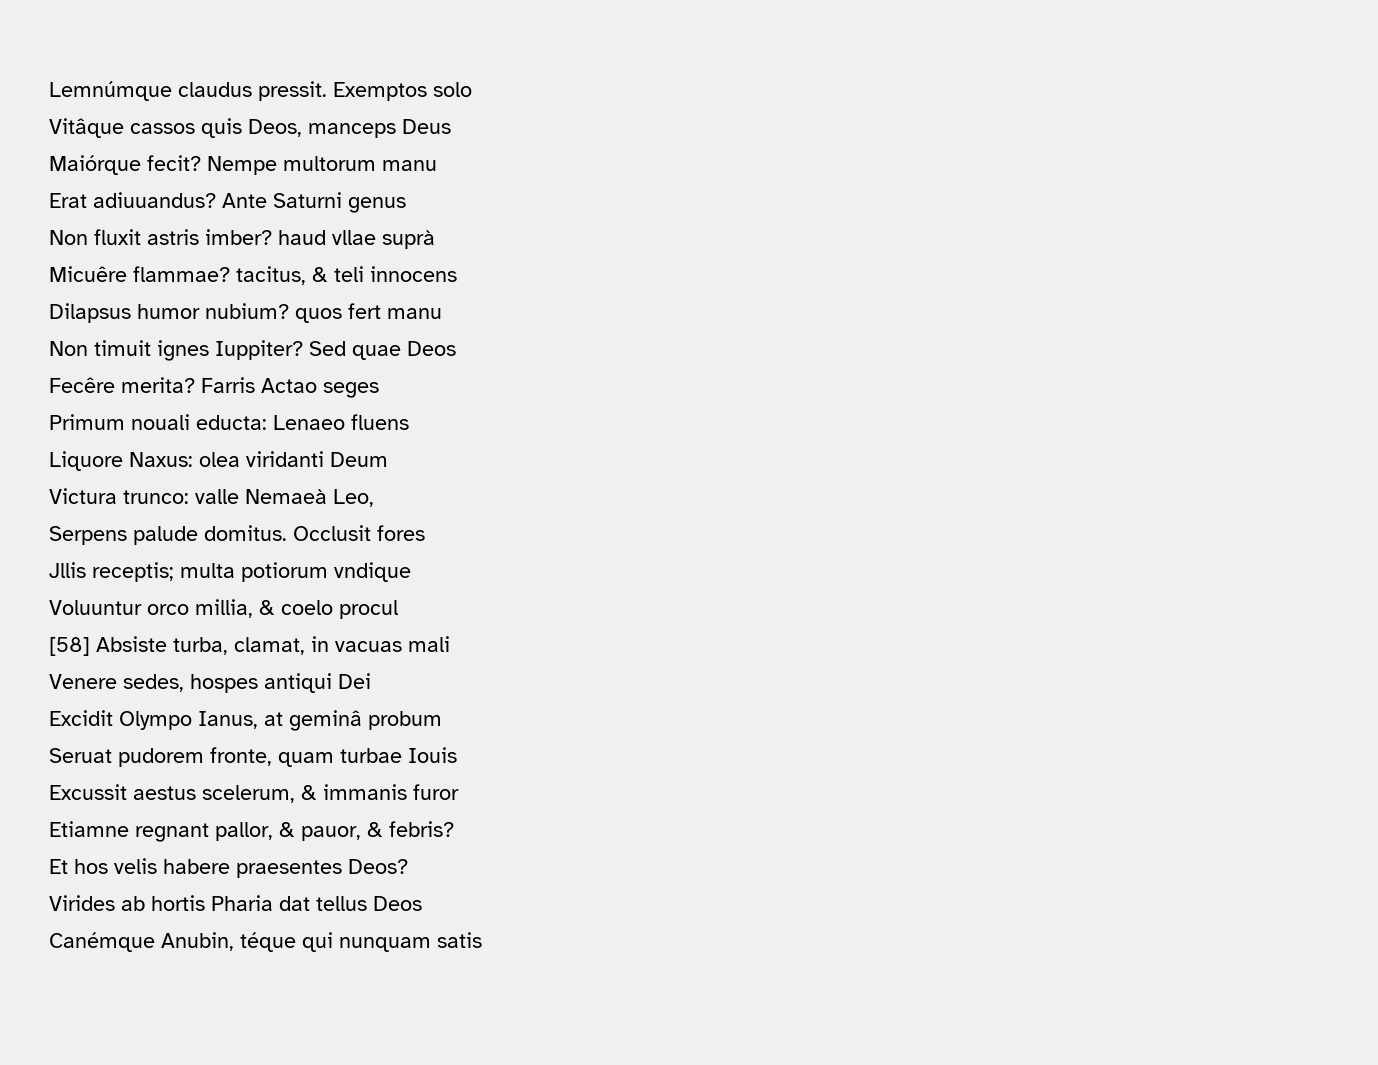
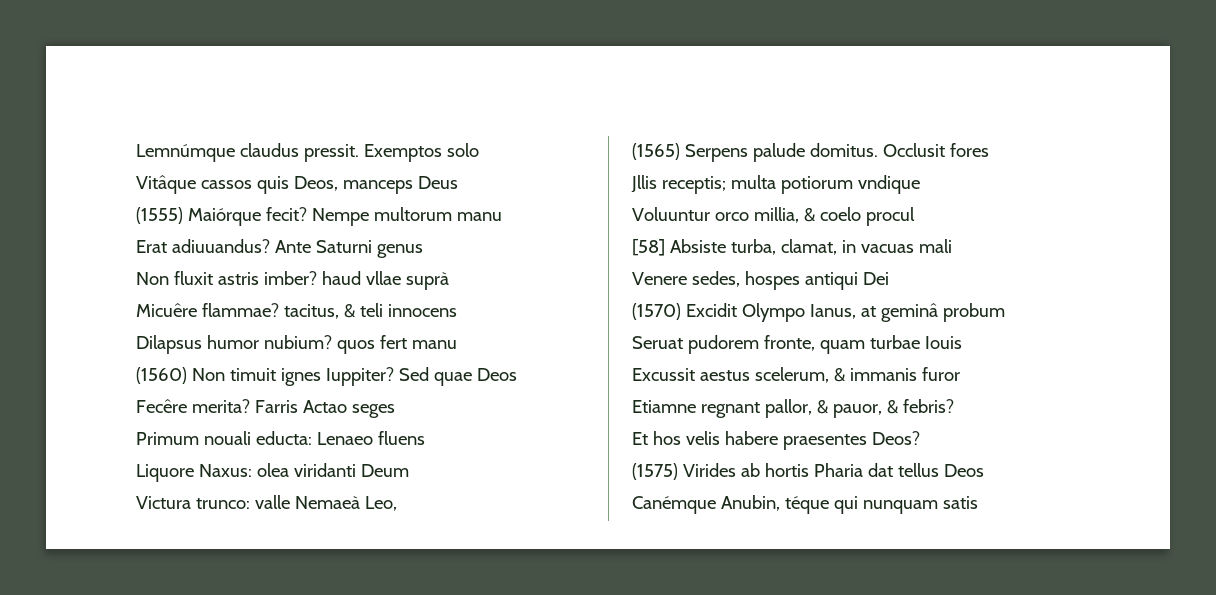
(451, 126) none -> [136,207,183,224] (1555)
(442, 313) none -> [136,367,187,384] (1560)
(374, 498) none -> [632,143,680,160] (1565)
(371, 681) none -> [632,303,681,320] (1570)
(408, 866) none -> [632,463,678,480] (1575)

